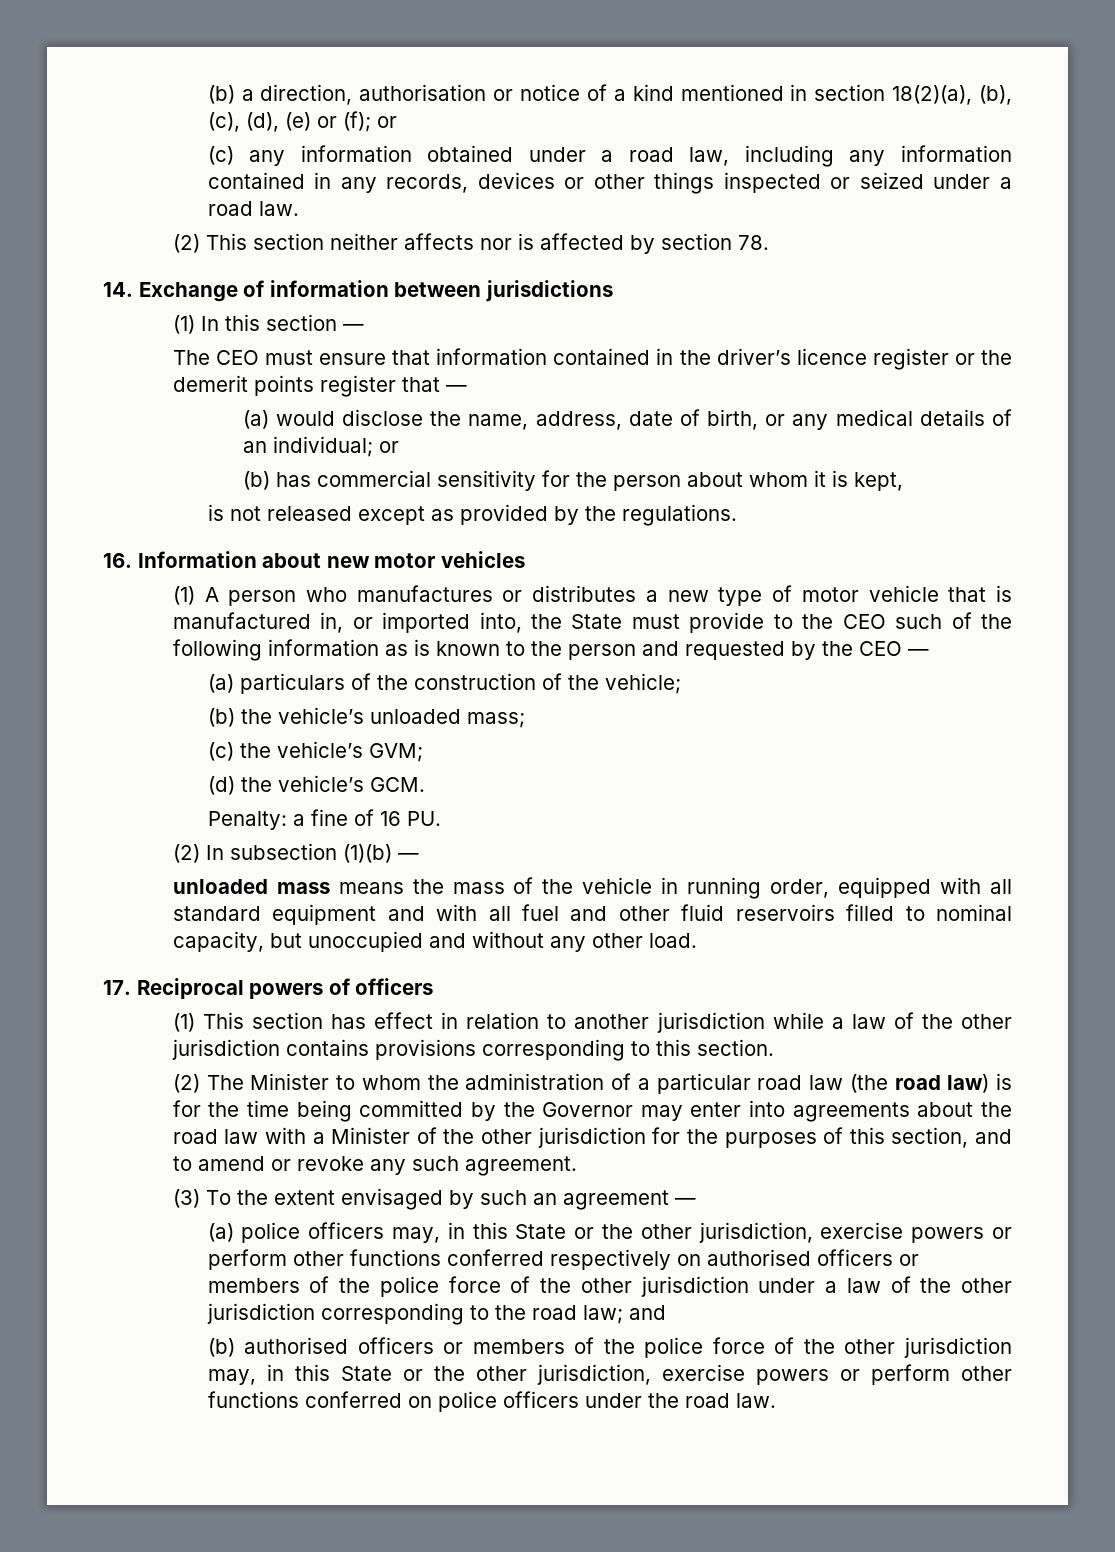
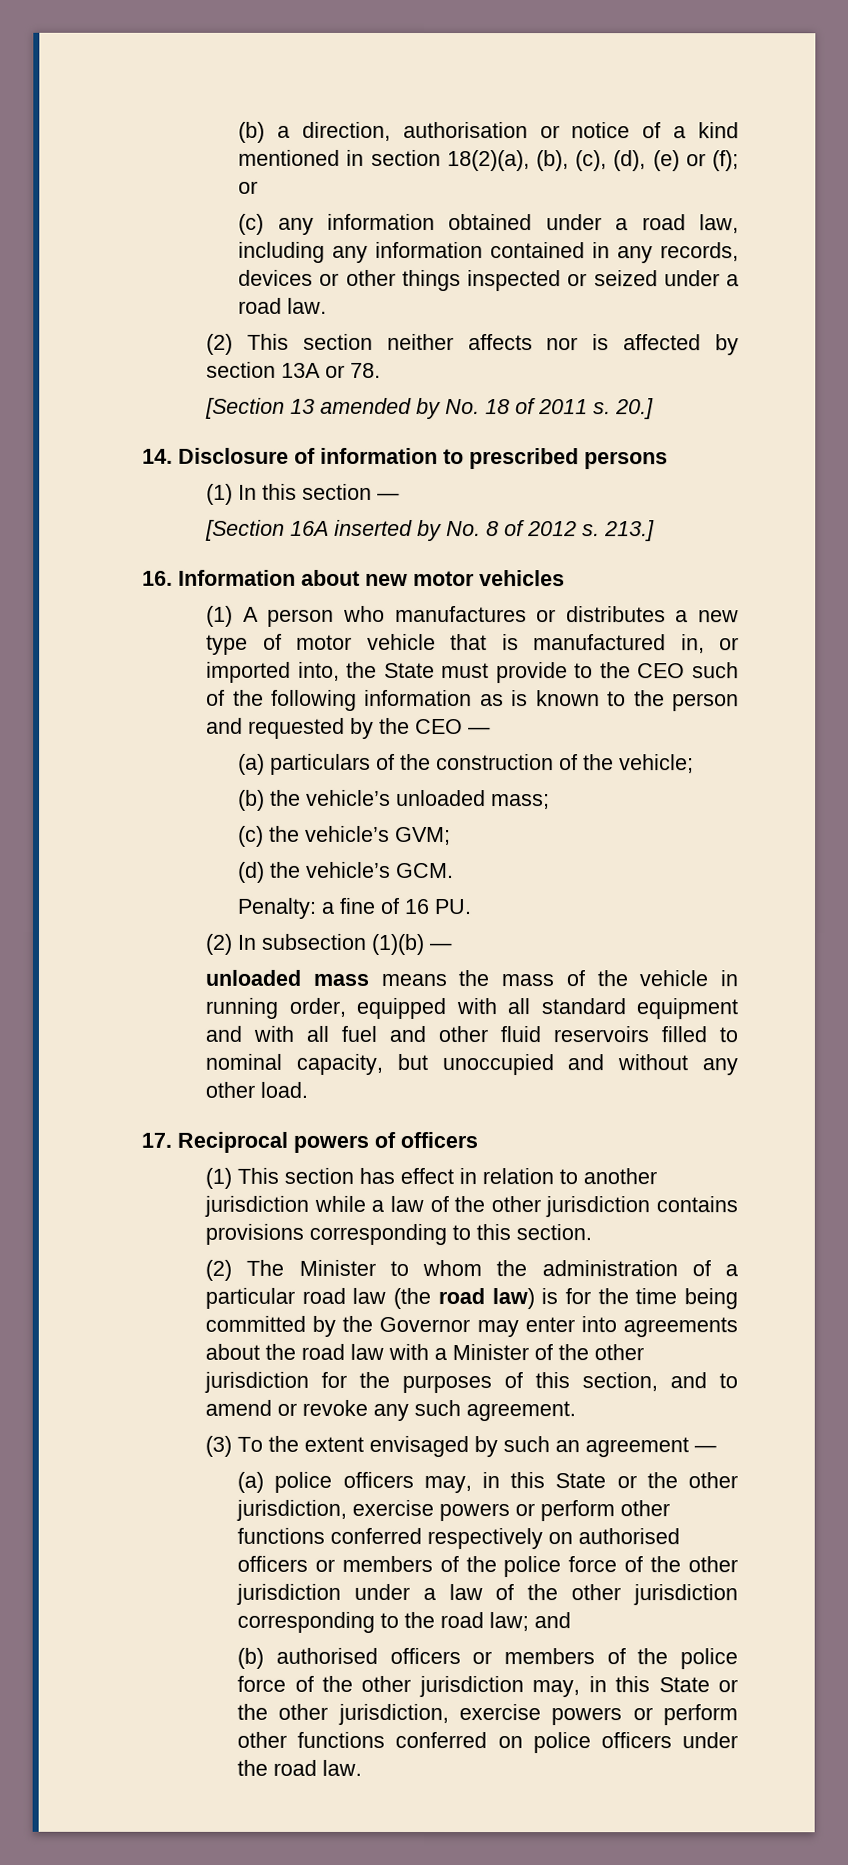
(732, 241) none -> [281,362,346,378] 13A or
(769, 242) none -> [205,397,655,420] // [Section 13 amended by No. 18 of 2011 s. 20.]
[138,282,238,302] Exchange -> [178,447,289,464] Disclosure
[394,280,613,302] between jurisdictions -> [443,448,668,470] to prescribed persons
[172,348,1012,370] [172,375,467,397] [242,409,1013,430] [242,436,399,457] [242,470,903,491] [207,504,737,526] The CEO must ensure that information contained in the driver’s licence register or the demerit points register that — // (a) would disclose the name, address, date of birth, or any medical details of an individual; or // (b) has commercial sensitivity for the person about whom it is kept, // is not released except as provided by the regulations. -> [205,519,656,542] [Section 16A inserted by No. 8 of 2012 s. 213.]

